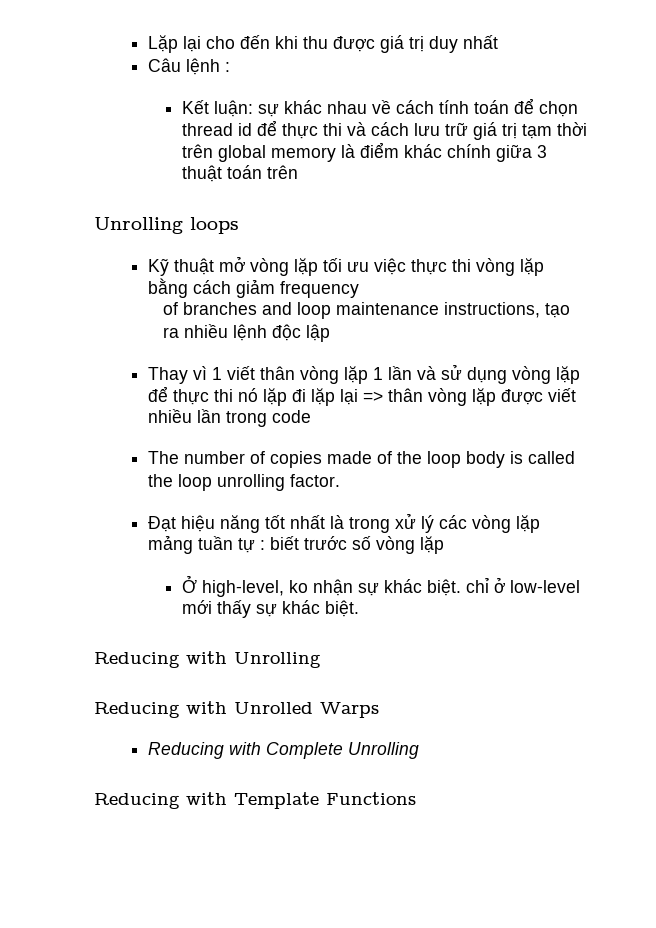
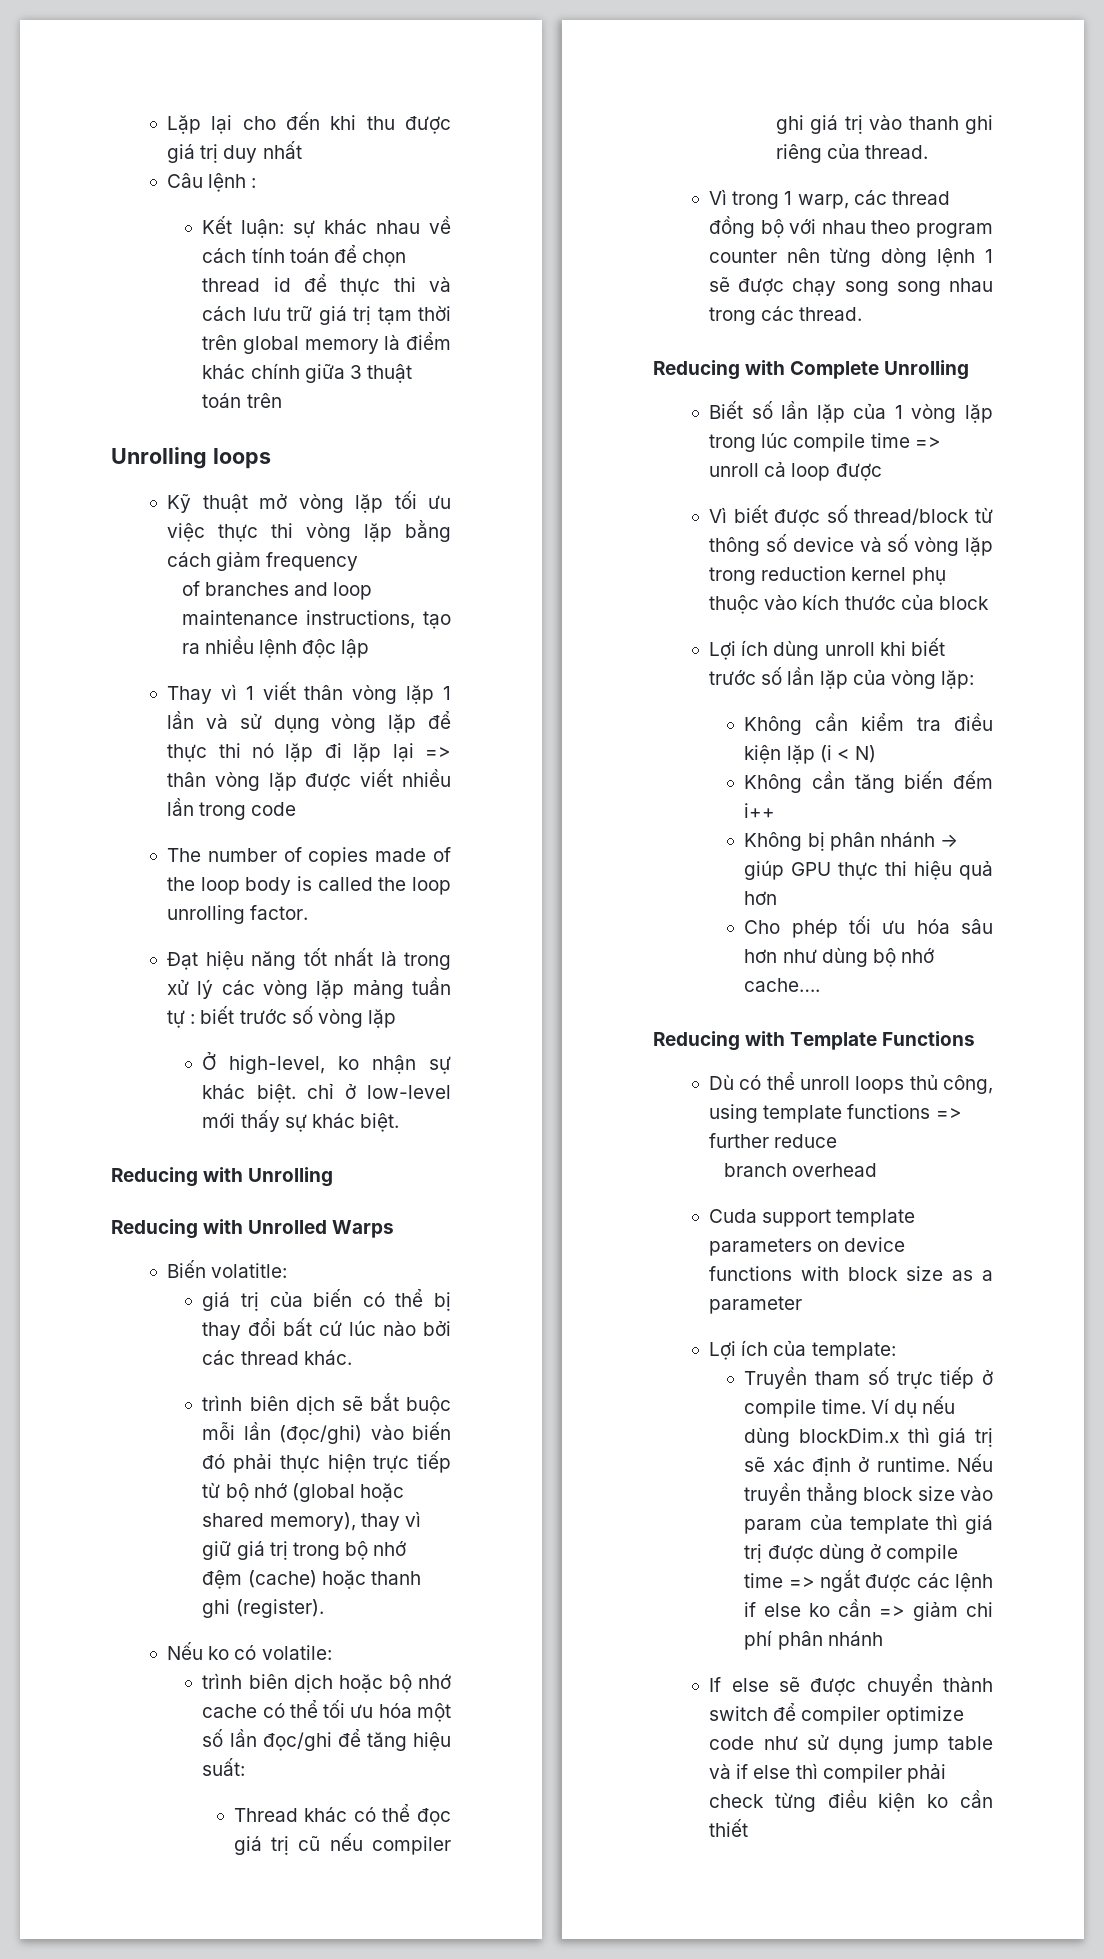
[147,742,419,759] [94,792,416,809] Reducing with Complete Unrolling // Reducing with Template Functions -> [167,1260,288,1278] [202,1289,451,1311] [202,1318,451,1340] [202,1350,352,1365] [202,1393,452,1415] [202,1422,451,1444] [202,1451,451,1473] [202,1482,404,1502] [202,1511,421,1531] [202,1541,407,1560] [202,1570,421,1589] [202,1599,324,1618] [167,1642,332,1660] [202,1673,452,1693] [202,1700,451,1722] [202,1729,452,1751] [202,1758,246,1776] [233,1804,451,1826] [233,1833,451,1855] [775,115,993,134] [775,143,929,163] [709,189,950,209] [709,216,993,238] [709,247,993,267] [709,277,993,296] [709,306,863,325] [653,360,970,380] [709,401,993,423] [709,432,941,452] [709,462,882,481] [709,505,993,527] [709,534,993,556] [709,566,946,585] [709,594,989,614] [709,638,945,660] [709,667,974,689] [744,713,993,735] [744,745,876,764] [744,771,993,793] [744,803,776,818] [744,832,958,851] [744,860,993,880] [744,891,778,905] [744,916,993,938] [744,947,934,967] [744,978,821,992] [653,1031,976,1051] [709,1072,993,1094] [709,1104,962,1123] [709,1133,838,1148] [723,1163,877,1177] [709,1209,916,1227] [709,1237,906,1256] [709,1266,993,1281] [709,1296,803,1314] [709,1340,896,1360] [744,1367,993,1389] [744,1396,955,1418] [744,1427,993,1447] [744,1454,993,1476] [744,1483,993,1505] [744,1514,993,1534] [744,1543,958,1563] [744,1570,993,1592] [744,1599,993,1621] [744,1630,883,1650] [709,1674,993,1696] [709,1703,964,1725] [709,1734,993,1754] [709,1763,946,1783] [709,1790,993,1812] [709,1819,749,1837] Biến volatitle: // giá trị của biến có thể bị thay đổi bất cứ lúc nào bởi các thread khác. // trình biên dịch sẽ bắt buộc mỗi lần (đọc/ghi) vào biến đó phải thực hiện trực tiếp từ bộ nhớ (global hoặc shared memory), thay vì giữ giá trị trong bộ nhớ đệm (cache) hoặc thanh ghi (register). // Nếu ko có volatile: // trình biên dịch hoặc bộ nhớ cache có thể tối ưu hóa một số lần đọc/ghi để tăng hiệu suất: // Thread khác có thể đọc giá trị cũ nếu compiler ghi giá trị vào thanh ghi riêng của thread. // Vì trong 1 warp, các thread đồng bộ với nhau theo program counter nên từng dòng lệnh 1 sẽ được chạy song song nhau trong các thread. // Reducing with Complete Unrolling // Biết số lần lặp của 1 vòng lặp trong lúc compile time => unroll cả loop được // Vì biết được số thread/block từ thông số device và số vòng lặp trong reduction kernel phụ thuộc vào kích thước của block // Lợi ích dùng unroll khi biết trước số lần lặp của vòng lặp: // Không cần kiểm tra điều kiện lặp (i < N) // Không cần tăng biến đếm i++ // Không bị phân nhánh → giúp GPU thực thi hiệu quả hơn // Cho phép tối ưu hóa sâu hơn như dùng bộ nhớ cache…. // Reducing with Template Functions // Dù có thể unroll loops thủ công, using template functions => further reduce // branch overhead // Cuda support template parameters on device functions with block size as a parameter // Lợi ích của template: // Truyền tham số trực tiếp ở compile time. Ví dụ nếu dùng blockDim.x thì giá trị sẽ xác định ở runtime. Nếu truyền thẳng block size vào param của template thì giá trị được dùng ở compile time => ngắt được các lệnh if else ko cần => giảm chi phí phân nhánh // If else sẽ được chuyển thành switch để compiler optimize code như sử dụng jump table và if else thì compiler phải check từng điều kiện ko cần thiết

